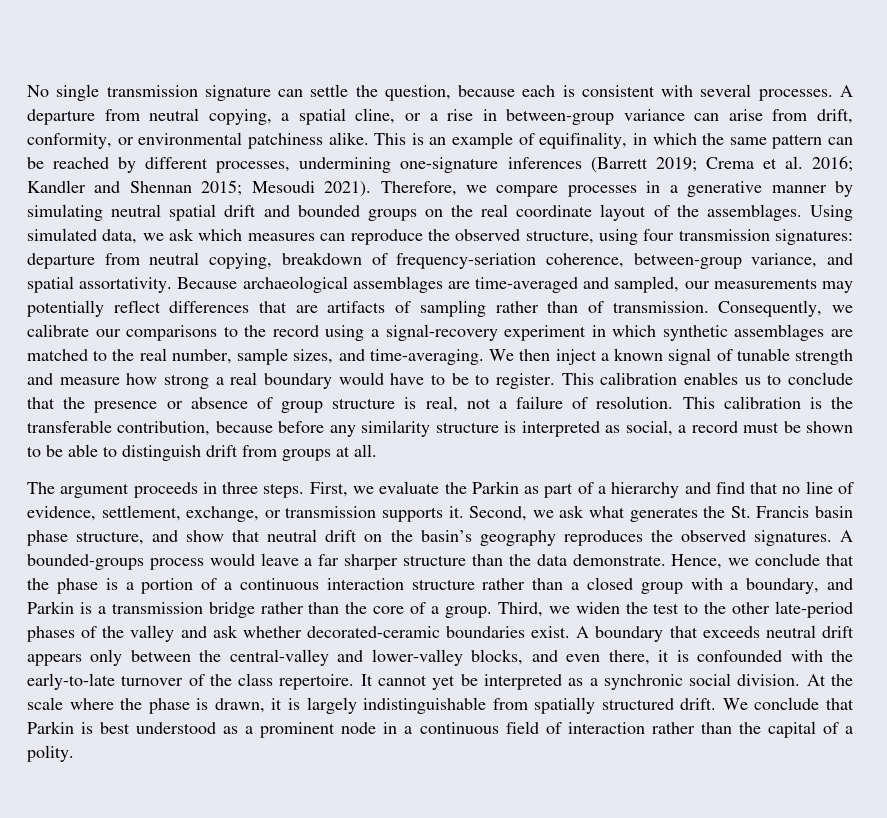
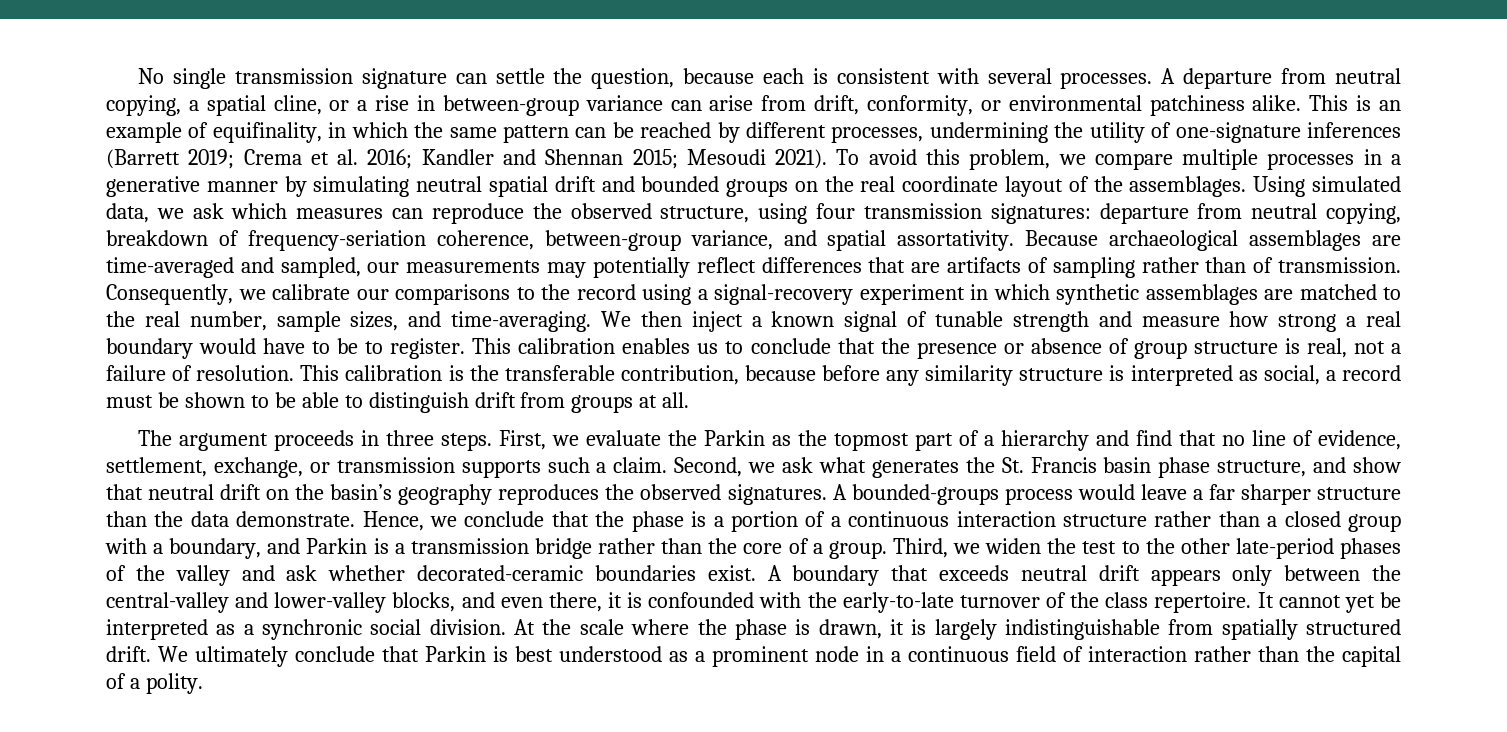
(392, 165) none -> [1054,122,1172,143] the utility of
[380,181,457,196] Therefore, -> [836,149,1051,170] To avoid this problem,
(559, 191) none -> [1182,149,1259,170] multiple
(540, 490) none -> [798,430,910,451] the topmost
[448,506,464,518] it. -> [547,457,668,473] such a claim.
(748, 704) none -> [195,646,288,667] ultimately

